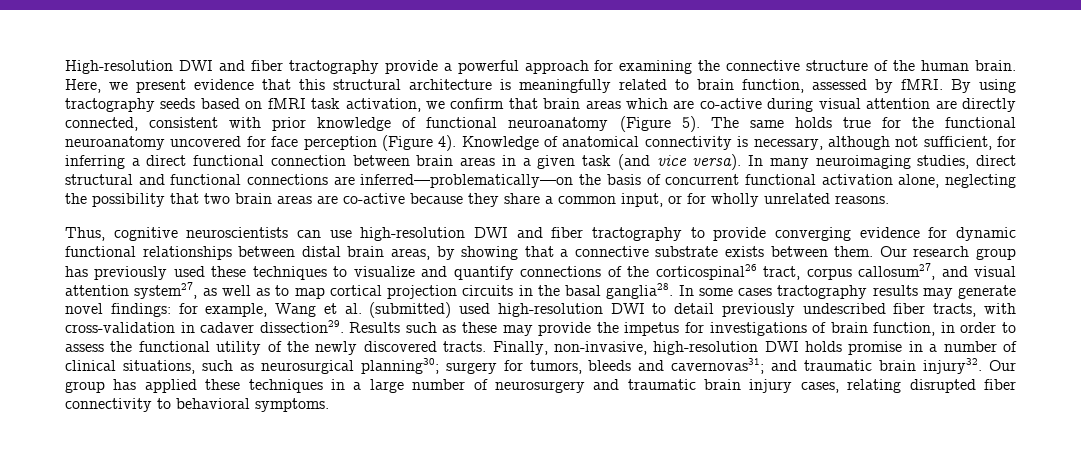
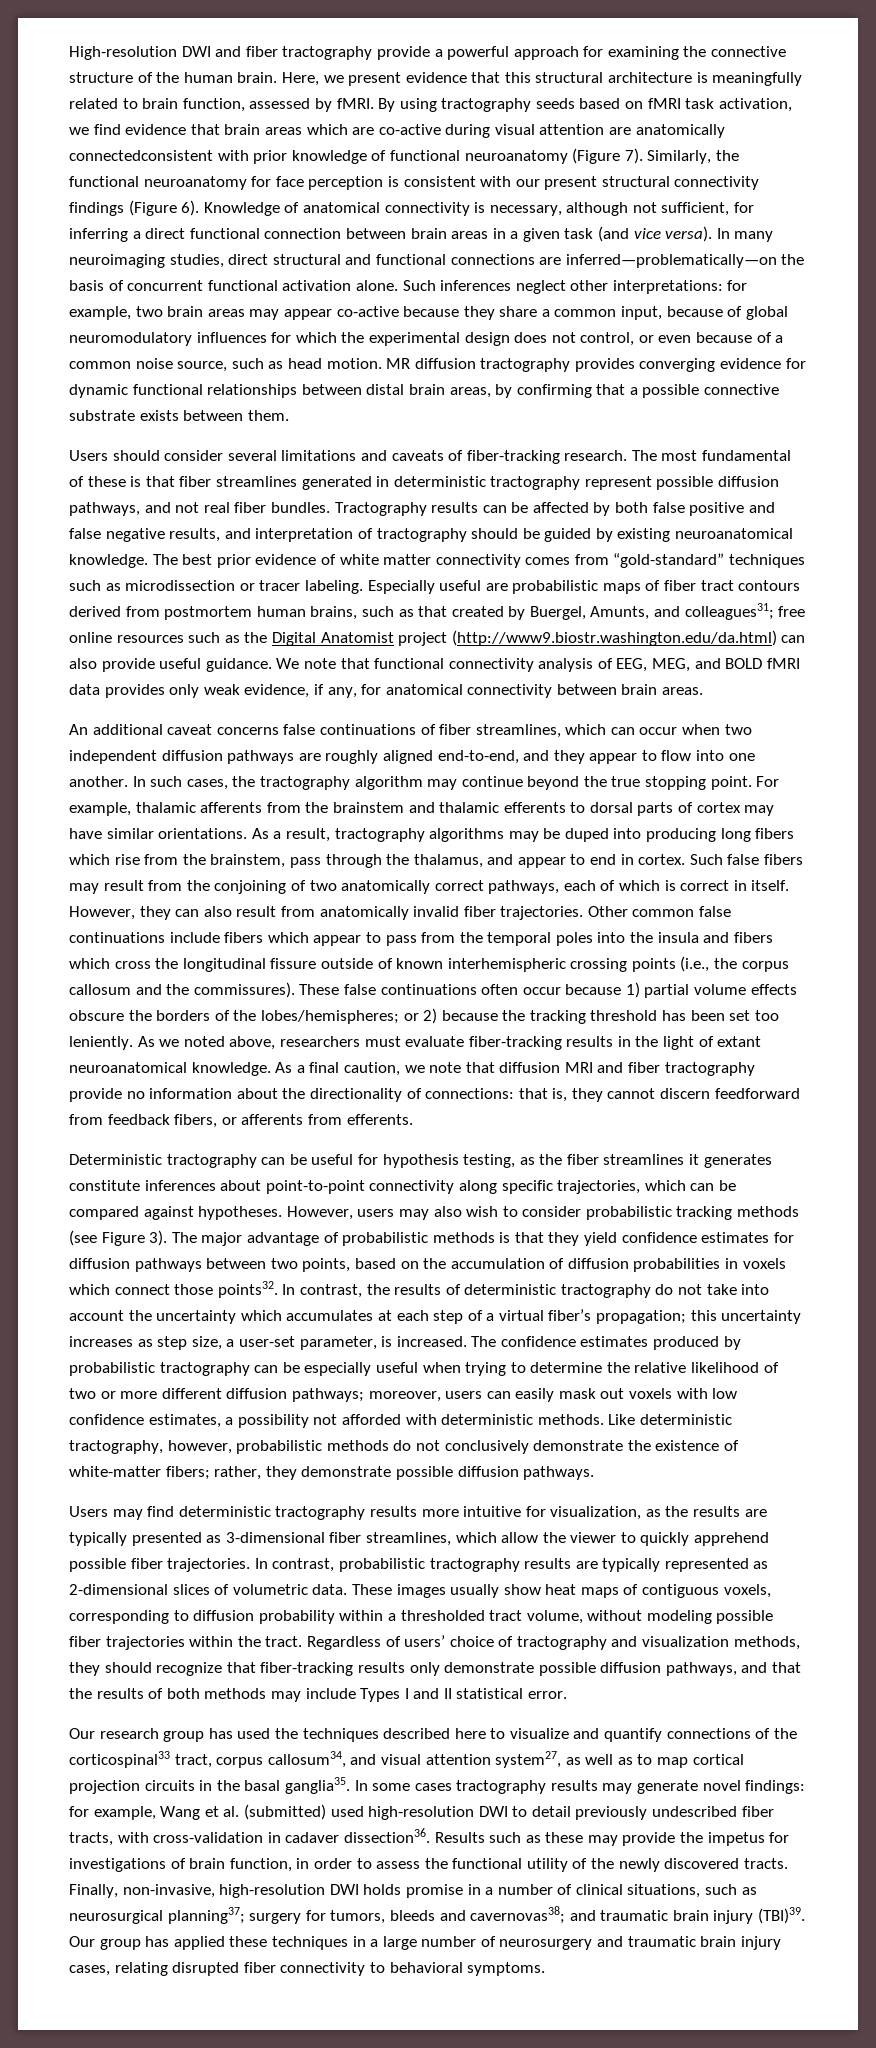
[450,98,505,109] confirm -> [93,124,187,135] find evidence
[962,98,1017,112] [65,117,219,131] directly connected, consistent -> [635,124,725,138] [69,150,213,161] anatomically connectedconsistent
[681,116,901,132] 5). The same holds true for -> [624,148,712,164] 7). Similarly,
[170,136,242,147] uncovered -> (247, 183) none
[381,135,457,151] (Figure 4). -> [387,176,760,190] [69,200,200,216] is consistent with our present structural connectivity findings (Figure 6).
[898,174,1017,188] [65,193,199,207] alone, neglecting the possibility that -> [355,280,748,294] [69,306,131,320] alone. Such inferences neglect other interpretations: for example,
[317,195,338,204] are -> [249,309,332,320] may appear
[668,193,889,207] [65,227,767,241] or for wholly unrelated reasons. // Thus, cognitive neuroscientists can use high-resolution DWI and fiber tractography to provide -> [666,306,788,320] [69,332,784,346] [69,358,635,372] because of global neuromodulatory influences for which the experimental design does not control, or even because of a common noise source, such as head motion. MR diffusion tractography provides
[461,246,519,260] showing -> [516,384,592,398] confirming
(569, 253) none -> [642,384,700,398] possible
[879,246,1017,260] [65,266,327,280] Our research group has previously used these techniques -> [69,450,792,464] [69,476,780,490] [69,502,775,516] [69,528,794,542] [69,553,806,568] [69,580,801,594] [69,603,806,620] [69,630,806,646] [69,658,800,672] [69,684,704,698] [69,724,752,738] [69,750,755,764] [69,776,780,790] [69,802,775,816] [69,828,795,842] [69,854,804,868] [69,880,790,894] [69,906,732,920] [69,932,773,946] [69,956,789,972] [69,982,797,998] [69,1008,779,1024] [69,1036,762,1050] [69,1062,755,1076] [69,1088,800,1102] [69,1114,413,1128] [69,1154,772,1168] [69,1180,736,1194] [69,1206,800,1220] [69,1230,794,1246] [69,1258,786,1272] [69,1281,770,1298] [69,1309,802,1324] [69,1336,741,1350] [69,1362,779,1376] [69,1388,738,1402] [69,1414,732,1428] [69,1440,739,1454] [69,1466,595,1480] [69,1506,767,1520] [69,1532,770,1546] [69,1558,769,1572] [69,1584,771,1598] [69,1610,774,1624] [69,1635,800,1650] [69,1662,802,1676] [69,1688,568,1702] [69,1728,486,1742] // Users should consider several limitations and caveats of fiber-tracking research. The most fundamental of these is that fiber streamlines generated in deterministic tractography represent possible diffusion pathways, and not real fiber bundles. Tractography results can be affected by both false positive and false negative results, and interpretation of tractography should be guided by existing neuroanatomical knowledge. The best prior evidence of white matter connectivity comes from “gold-standard” techniques such as microdissection or tracer labeling. Especially useful are probabilistic maps of fiber tract contours derived from postmortem human brains, such as that created by Buergel, Amunts, and colleagues31; free online resources such as the Digital Anatomist project (http://www9.biostr.washington.edu/da.html) can also provide useful guidance. We note that functional connectivity analysis of EEG, MEG, and BOLD fMRI data provides only weak evidence, if any, for anatomical connectivity between brain areas. // An additional caveat concerns false continuations of fiber streamlines, which can occur when two independent diffusion pathways are roughly aligned end-to-end, and they appear to flow into one another. In such cases, the tractography algorithm may continue beyond the true stopping point. For example, thalamic afferents from the brainstem and thalamic efferents to dorsal parts of cortex may have similar orientations. As a result, tractography algorithms may be duped into producing long fibers which rise from the brainstem, pass through the thalamus, and appear to end in cortex. Such false fibers may result from the conjoining of two anatomically correct pathways, each of which is correct in itself. However, they can also result from anatomically invalid fiber trajectories. Other common false continuations include fibers which appear to pass from the temporal poles into the insula and fibers which cross the longitudinal fissure outside of known interhemispheric crossing points (i.e., the corpus callosum and the commissures). These false continuations often occur because 1) partial volume effects obscure the borders of the lobes/hemispheres; or 2) because the tracking threshold has been set too leniently. As we noted above, researchers must evaluate fiber-tracking results in the light of extant neuroanatomical knowledge. As a final caution, we note that diffusion MRI and fiber tractography provide no information about the directionality of connections: that is, they cannot discern feedforward from feedback fibers, or afferents from efferents. // Deterministic tractography can be useful for hypothesis testing, as the fiber streamlines it generates constitute inferences about point-to-point connectivity along specific trajectories, which can be compared against hypotheses. However, users may also wish to consider probabilistic tracking methods (see Figure 3). The major advantage of probabilistic methods is that they yield confidence estimates for diffusion pathways between two points, based on the accumulation of diffusion probabilities in voxels which connect those points32. In contrast, the results of deterministic tractography do not take into account the uncertainty which accumulates at each step of a virtual fiber’s propagation; this uncertainty increases as step size, a user-set parameter, is increased. The confidence estimates produced by probabilistic tractography can be especially useful when trying to determine the relative likelihood of two or more different diffusion pathways; moreover, users can easily mask out voxels with low confidence estimates, a possibility not afforded with deterministic methods. Like deterministic tractography, however, probabilistic methods do not conclusively demonstrate the existence of white-matter fibers; rather, they demonstrate possible diffusion pathways. // Users may find deterministic tractography results more intuitive for visualization, as the results are typically presented as 3-dimensional fiber streamlines, which allow the viewer to quickly apprehend possible fiber trajectories. In contrast, probabilistic tractography results are typically represented as 2-dimensional slices of volumetric data. These images usually show heat maps of contiguous voxels, corresponding to diffusion probability within a thresholded tract volume, without modeling possible fiber trajectories within the tract. Regardless of users’ choice of tractography and visualization methods, they should recognize that fiber-tracking results only demonstrate possible diffusion pathways, and that the results of both methods may include Types I and II statistical error. // Our research group has used the techniques described here
[655,264,757,280] corticospinal26 -> [69,1751,170,1768] corticospinal33
[858,263,936,280] callosum27, -> [267,1751,346,1768] callosum34,
[606,283,674,299] ganglia28. -> [284,1777,350,1794] ganglia35.
[259,320,344,333] dissection29. -> [343,1828,430,1843] dissection36.
[360,358,439,374] planning30; -> [167,1907,245,1924] planning37;
[671,358,983,374] cavernovas31; and traumatic brain injury32. -> [470,1906,806,1924] cavernovas38; and traumatic brain injury (TBI)39.

